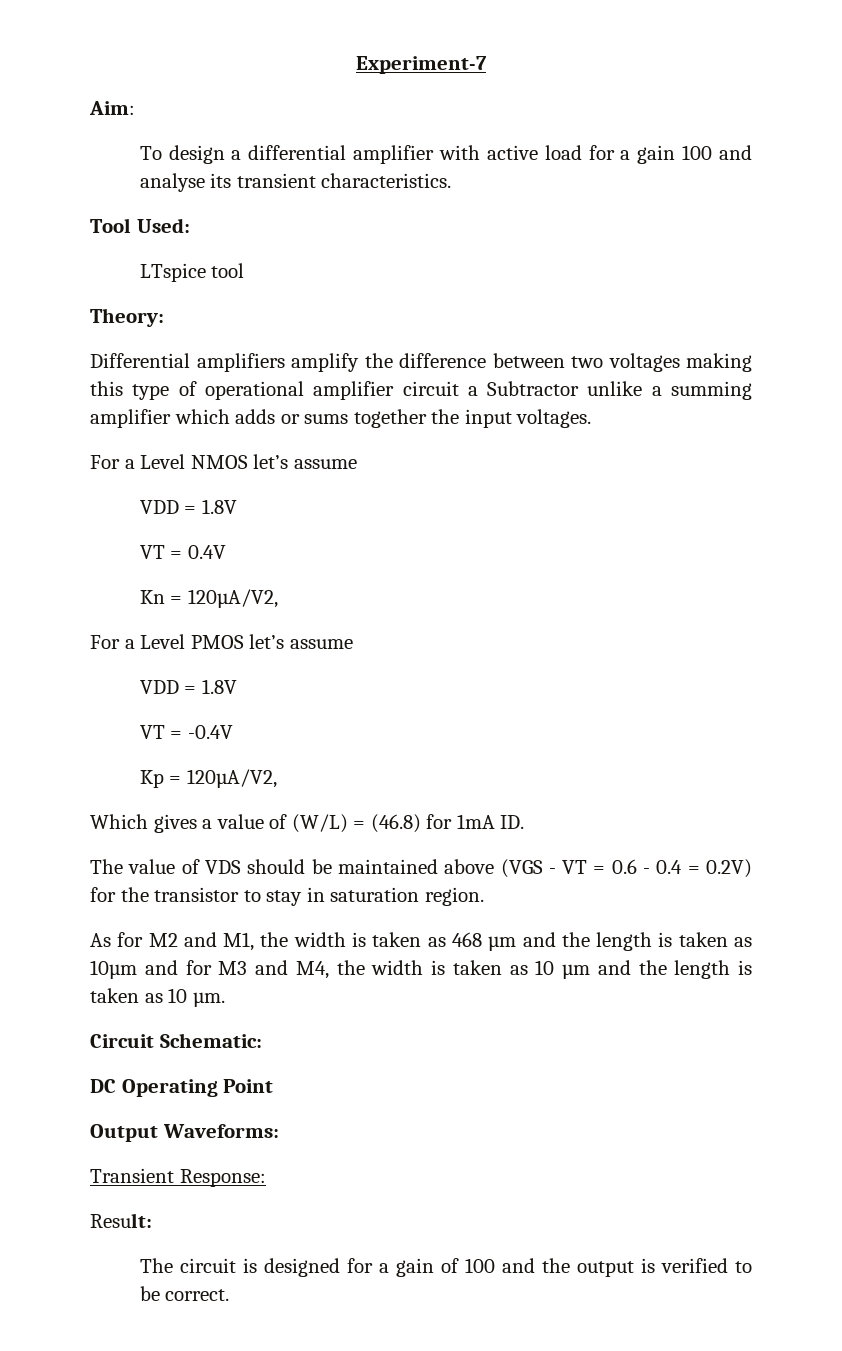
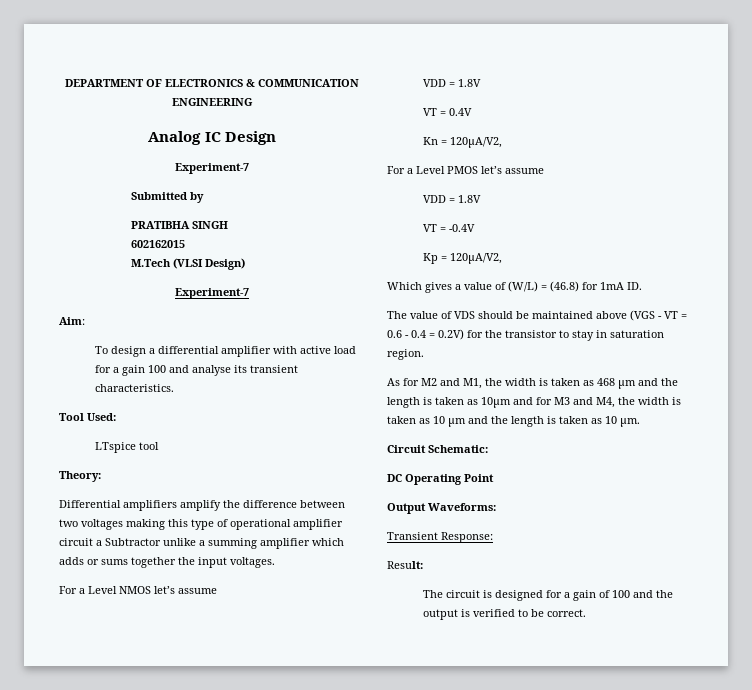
(356, 65) none -> [65,79,359,87] [172,98,253,106] [148,131,276,145] [175,163,249,174] [130,192,204,203] [130,221,228,229] [130,240,185,248] [130,258,245,270] DEPARTMENT OF ELECTRONICS & COMMUNICATION ENGINEERING // Analog IC Design // Experiment-7 // Submitted by // PRATIBHA SINGH // 602162015 // M.Tech (VLSI Design) //

